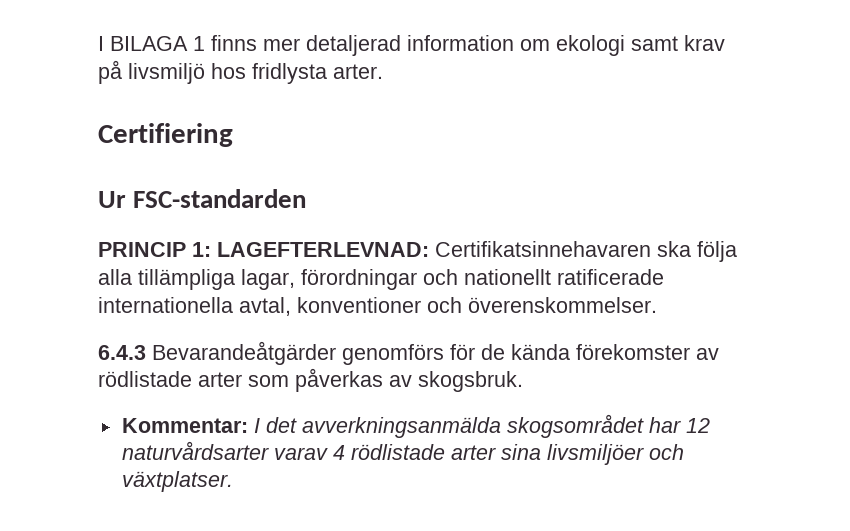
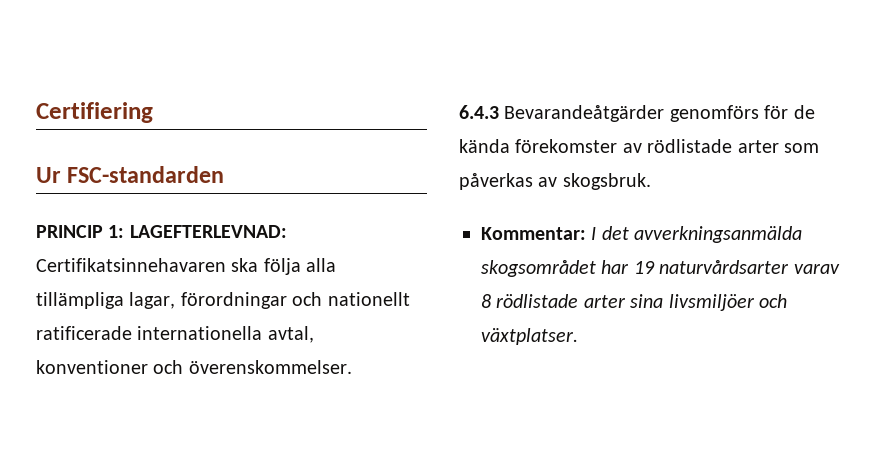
[98,35,725,56] [98,60,383,84] I BILAGA 1 finns mer detaljerad information om ekologi samt krav på livsmiljö hos fridlysta arter. // -> (36, 112) none
[685,418,710,433] 12 -> [633,261,655,274] 19
[332,445,345,460] 4 -> [481,294,491,308] 8

